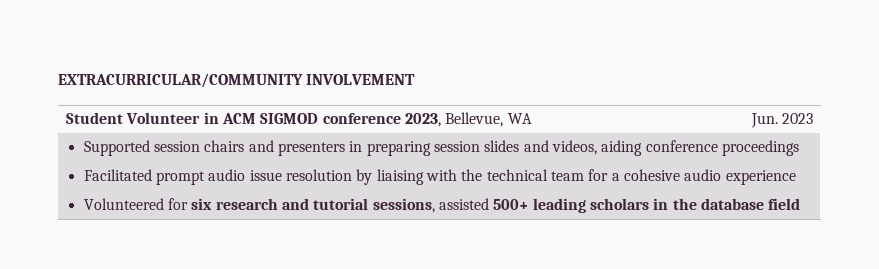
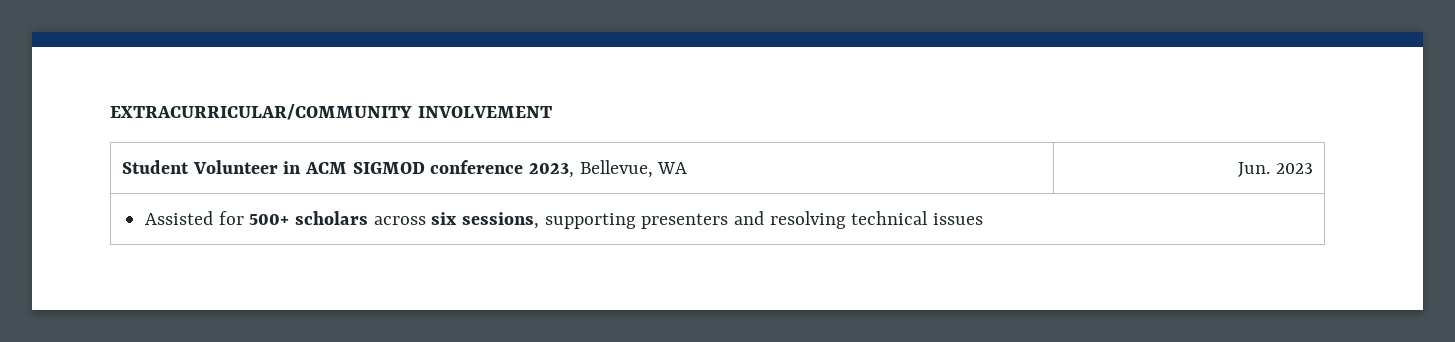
[83,140,799,156] [83,169,796,185] [83,198,801,213] Supported session chairs and presenters in preparing session slides and videos, aiding conference proceedings // Facilitated prompt audio issue resolution by liaising with the technical team for a cohesive audio experience // Volunteered for six research and tutorial sessions, assisted 500+ leading scholars in the database field -> [144,211,984,229] Assisted for 500+ scholars across six sessions, supporting presenters and resolving technical issues

